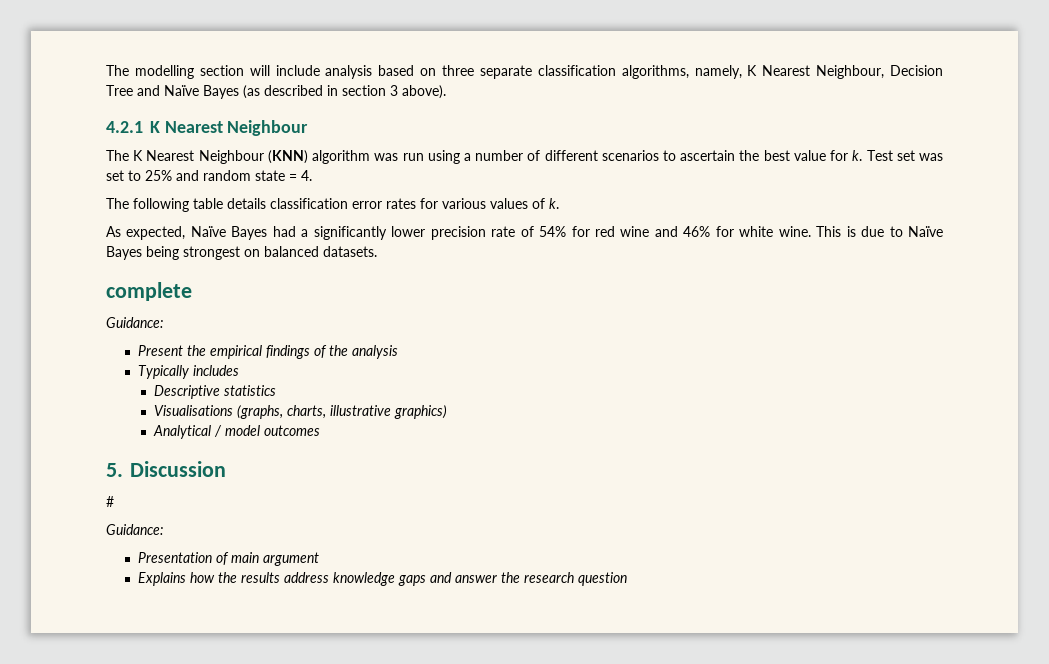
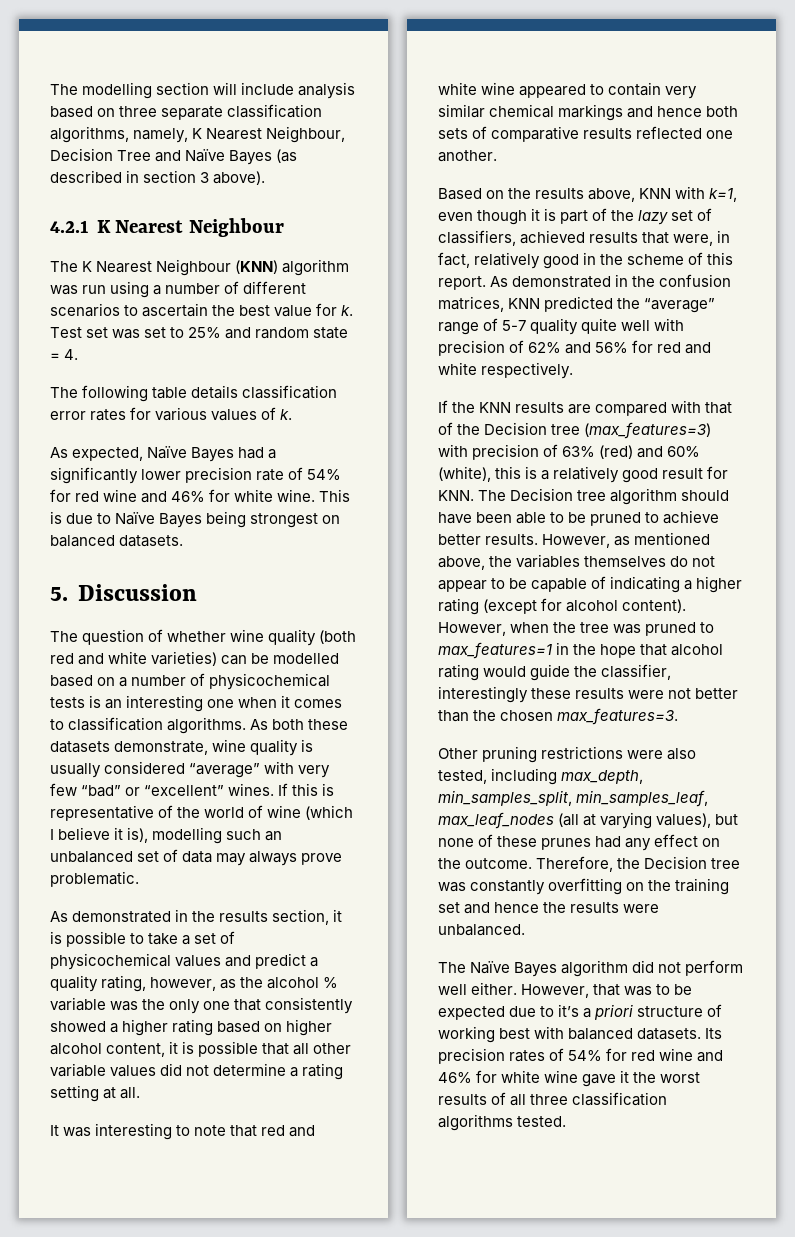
[106,282,192,301] [106,317,163,328] [137,345,398,359] [137,365,239,379] [153,385,276,399] [153,405,447,419] [152,425,320,439] [106,461,226,477] [106,496,114,507] [106,524,163,535] [137,552,319,566] [137,572,627,586] complete // Guidance: // Present the empirical findings of the analysis // Typically includes // Descriptive statistics // Visualisations (graphs, charts, illustrative graphics) // Analytical / model outcomes // 5. Discussion // # // Guidance: // Presentation of main argument // Explains how the results address knowledge gaps and answer the research question -> [50,584,197,601] [50,629,357,646] [50,651,340,666] [50,673,331,690] [50,695,343,712] [50,717,349,734] [50,739,314,756] [50,761,331,778] [50,783,335,797] [50,805,354,821] [50,827,283,844] [50,849,343,866] [50,871,139,887] [50,909,343,925] [50,931,236,947] [50,953,319,970] [50,975,339,992] [50,997,354,1014] [50,1019,333,1036] [50,1041,352,1057] [50,1063,344,1080] [50,1085,141,1102] [50,1123,316,1140] [438,82,698,99] [438,104,739,121] [438,126,734,142] [438,150,497,162] [438,186,738,202] [438,208,713,225] [438,230,731,246] [438,252,734,269] [438,274,732,290] [438,296,716,313] [438,318,685,335] [438,340,712,356] [438,362,574,379] [438,400,733,416] [438,422,712,439] [438,444,701,460] [438,466,729,483] [438,488,730,505] [438,510,720,526] [438,532,711,548] [438,554,716,570] [438,576,743,593] [438,598,687,615] [438,622,715,636] [438,642,724,659] [438,664,672,681] [438,686,739,703] [438,708,679,725] [438,746,697,763] [438,768,644,785] [438,790,709,807] [438,812,739,829] [438,834,721,851] [438,856,741,872] [438,878,730,895] [438,902,660,914] [438,924,525,936] [438,960,744,977] [438,982,693,998] [438,1004,723,1020] [438,1026,723,1043] [438,1048,724,1064] [438,1070,701,1087] [438,1092,668,1106] [438,1114,567,1131] 5. Discussion // The question of whether wine quality (both red and white varieties) can be modelled based on a number of physicochemical tests is an interesting one when it comes to classification algorithms. As both these datasets demonstrate, wine quality is usually considered “average” with very few “bad” or “excellent” wines. If this is representative of the world of wine (which I believe it is), modelling such an unbalanced set of data may always prove problematic. // As demonstrated in the results section, it is possible to take a set of physicochemical values and predict a quality rating, however, as the alcohol % variable was the only one that consistently showed a higher rating based on higher alcohol content, it is possible that all other variable values did not determine a rating setting at all. // It was interesting to note that red and white wine appeared to contain very similar chemical markings and hence both sets of comparative results reflected one another. // Based on the results above, KNN with k=1, even though it is part of the lazy set of classifiers, achieved results that were, in fact, relatively good in the scheme of this report. As demonstrated in the confusion matrices, KNN predicted the “average” range of 5-7 quality quite well with precision of 62% and 56% for red and white respectively. // If the KNN results are compared with that of the Decision tree (max_features=3) with precision of 63% (red) and 60% (white), this is a relatively good result for KNN. The Decision tree algorithm should have been able to be pruned to achieve better results. However, as mentioned above, the variables themselves do not appear to be capable of indicating a higher rating (except for alcohol content). However, when the tree was pruned to max_features=1 in the hope that alcohol rating would guide the classifier, interestingly these results were not better than the chosen max_features=3. // Other pruning restrictions were also tested, including max_depth, min_samples_split, min_samples_leaf, max_leaf_nodes (all at varying values), but none of these prunes had any effect on the outcome. Therefore, the Decision tree was constantly overfitting on the training set and hence the results were unbalanced. // The Naïve Bayes algorithm did not perform well either. However, that was to be expected due to it’s a priori structure of working best with balanced datasets. Its precision rates of 54% for red wine and 46% for white wine gave it the worst results of all three classification algorithms tested.

